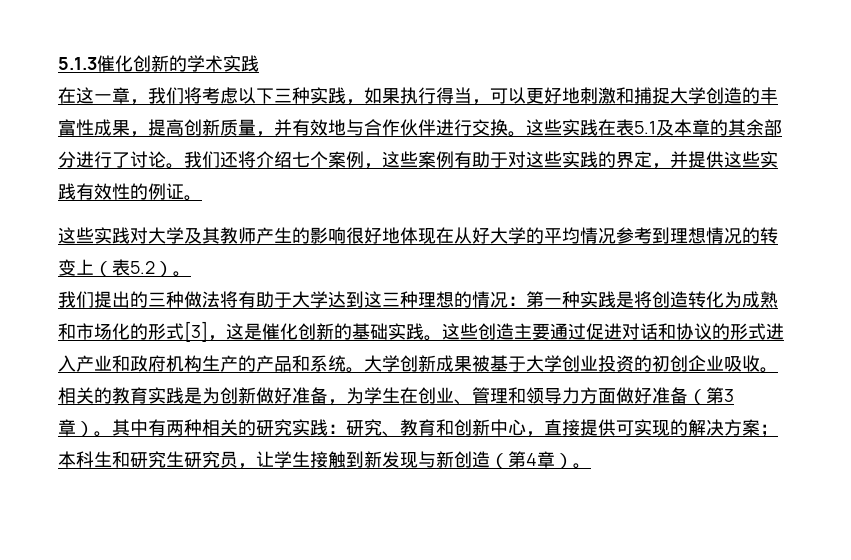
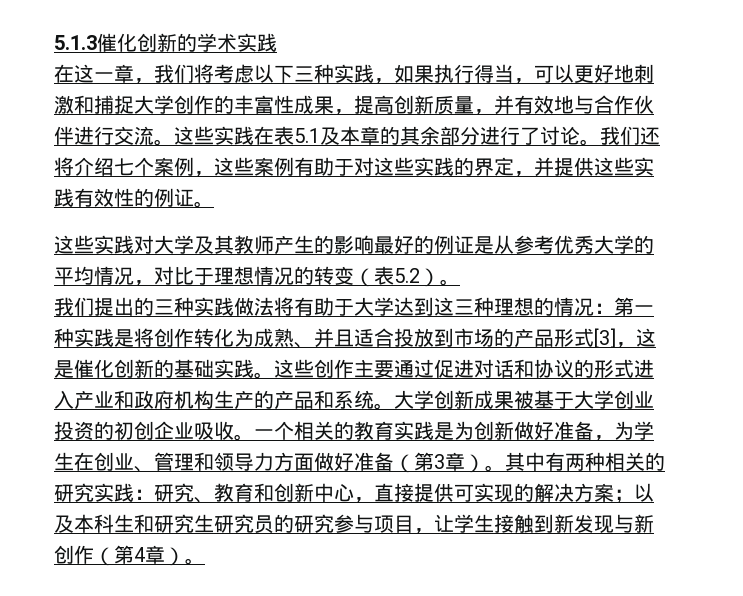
[724,87,742,104] 造 -> [194,95,214,114] 作
[490,119,508,136] 换 -> [134,126,154,145] 流
[346,227,490,244] 很好地体现在从好 -> [374,235,594,254] 最好的例证是从参考优秀
[616,227,670,244] 参考到 -> [134,266,214,286] ，对比于
[76,259,94,275] 上 -> (354, 275) none
(184, 299) none -> [194,297,234,316] 实践
[670,291,688,308] 造 -> [174,328,194,347] 作
[58,323,148,340] 和市场化的 -> [294,328,554,348] 、并且适合投放到市场的产品
[496,323,514,340] 造 -> [334,359,354,378] 作
(778, 370) none -> [254,421,294,440] 一个
(778, 430) none -> [634,483,654,502] [54,515,74,533] 以及
(238, 459) none -> [274,514,414,533] 的研究参与项目
[472,451,490,468] 造 -> [74,545,94,564] 作

